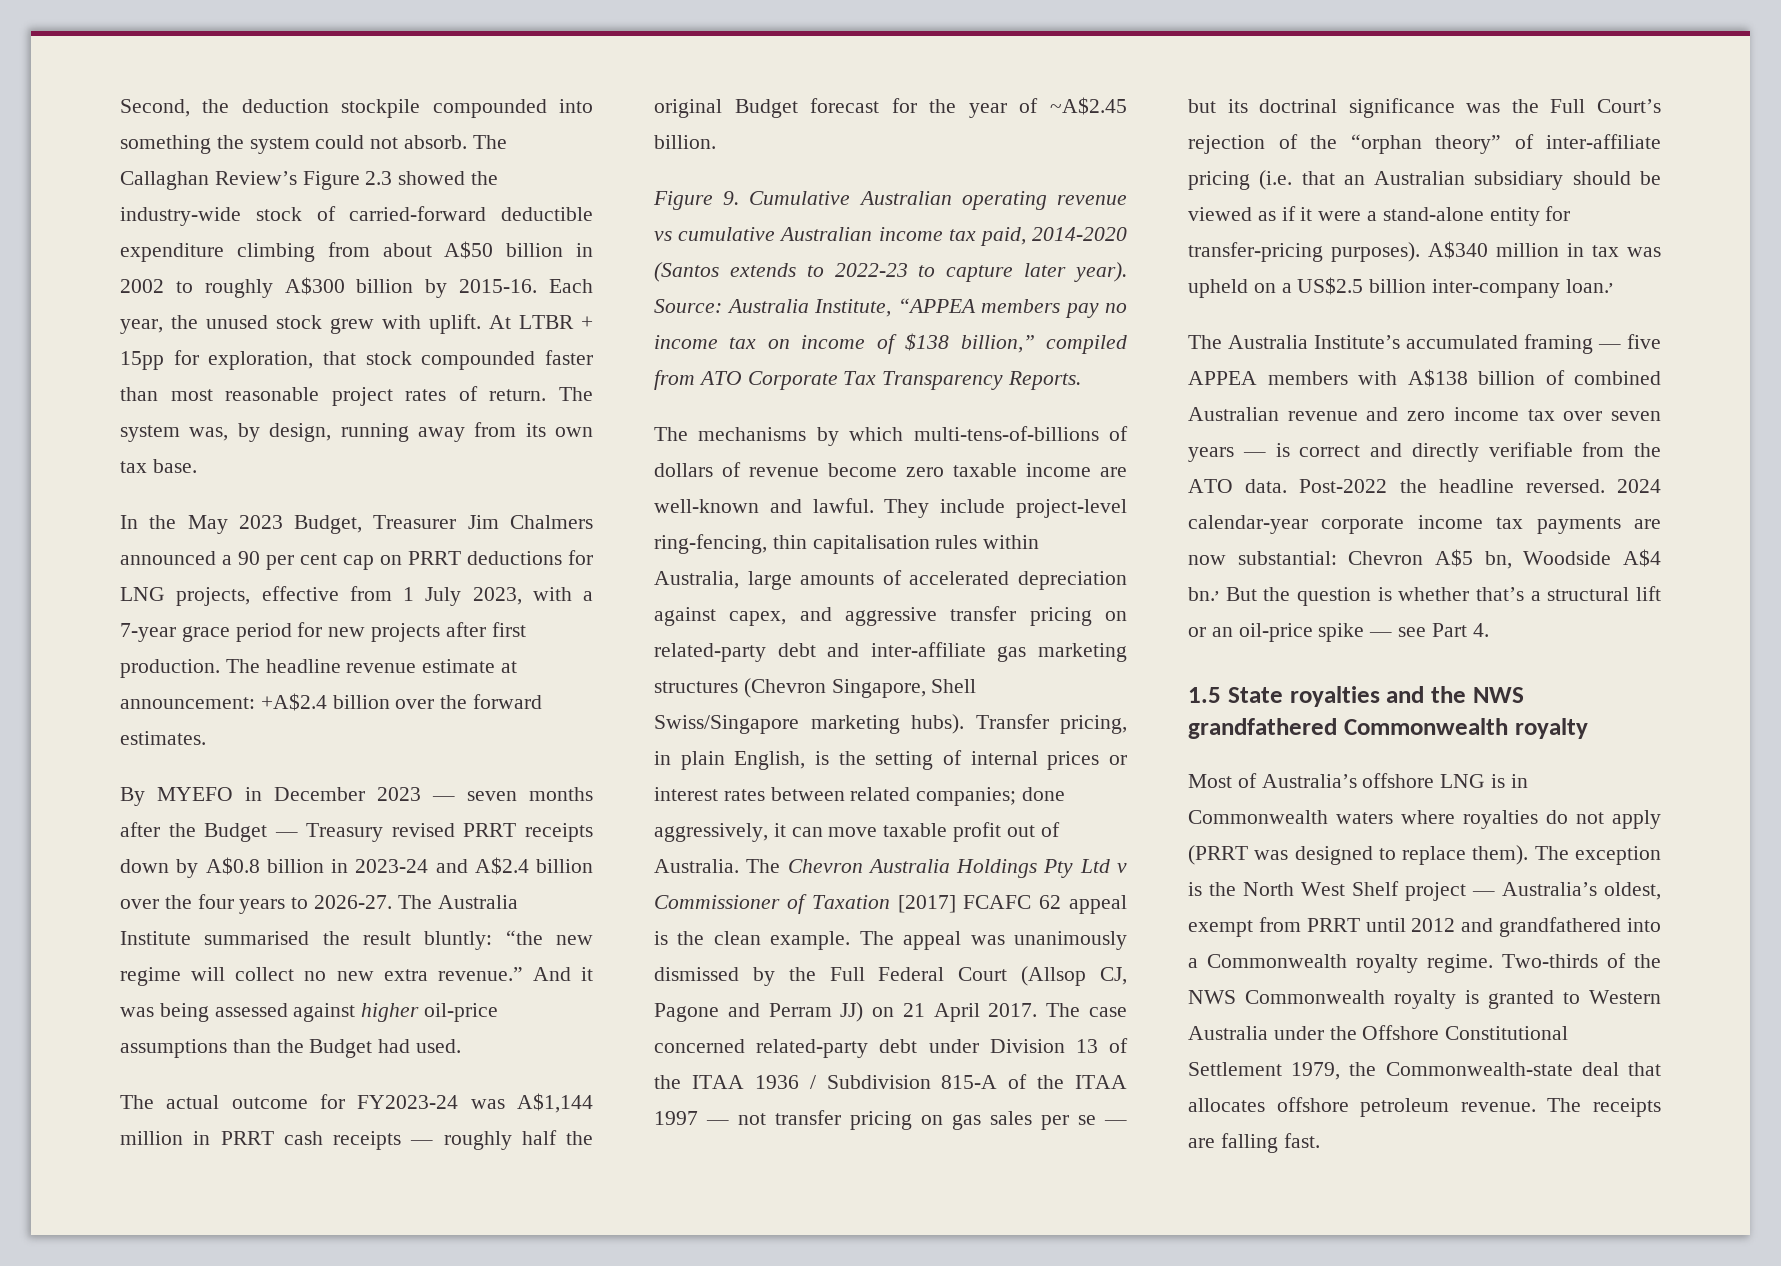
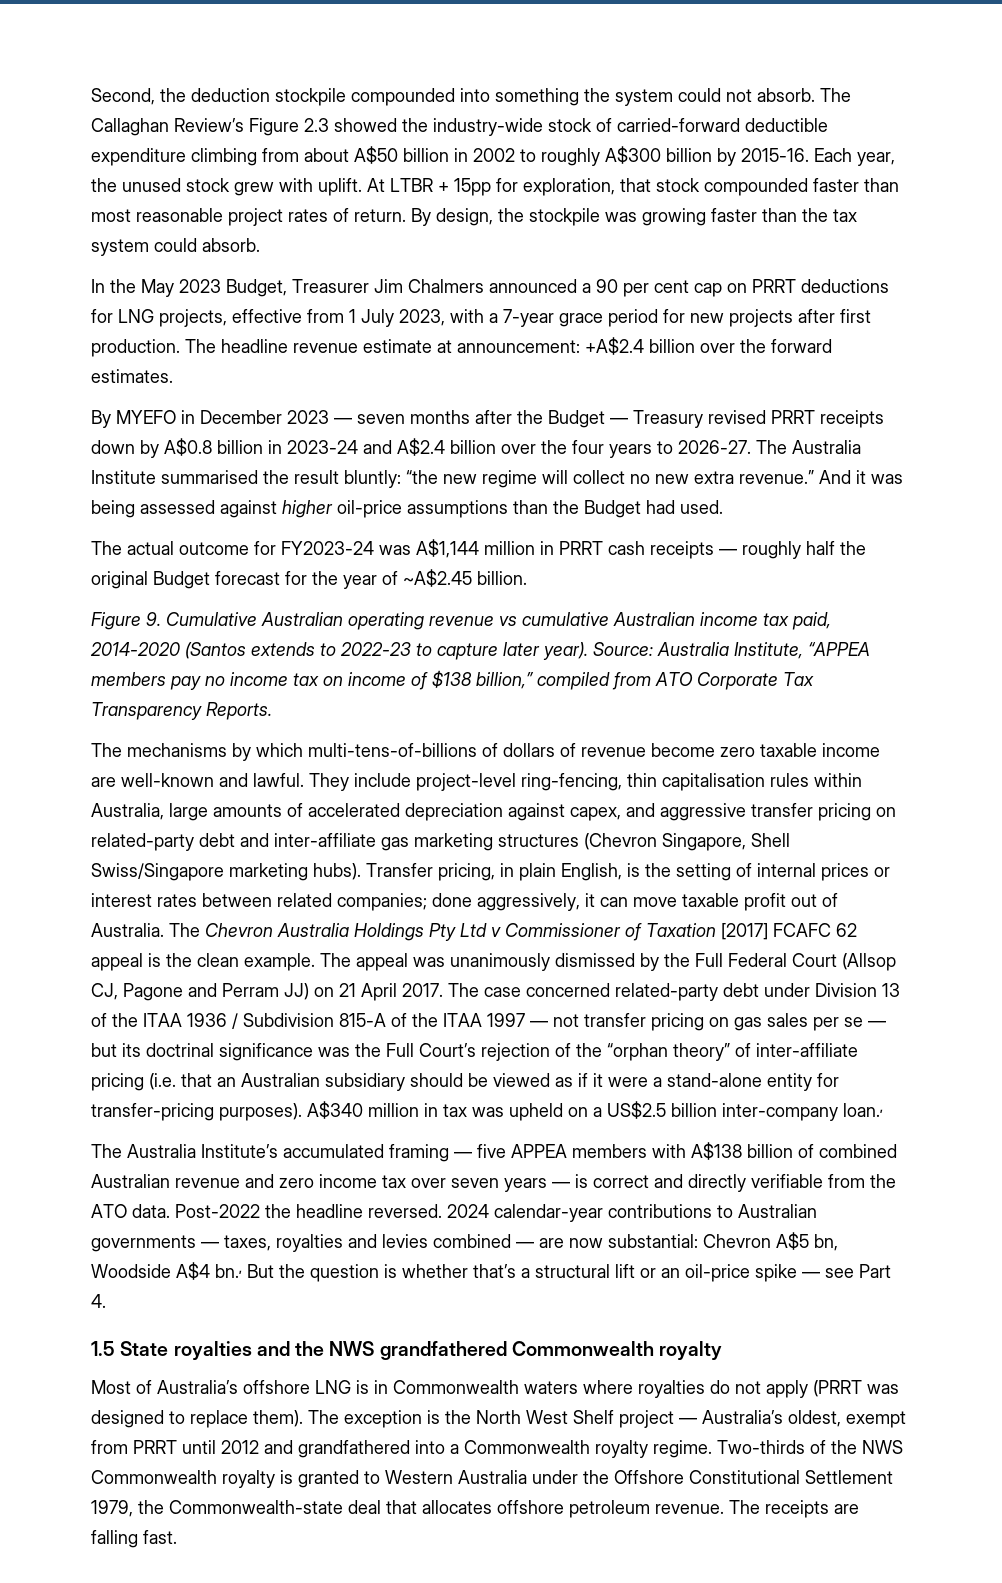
[559,387,593,401] [120,422,593,442] [120,459,197,473] The system was, by design, running away from its own tax base. -> [411,208,857,226] [91,238,260,256] By design, the stockpile was growing faster than the tax system could absorb.
[1321,515,1621,534] corporate income tax payments -> [608,1204,817,1218] [91,1234,534,1252] contributions to Australian governments — taxes, royalties and levies combined —

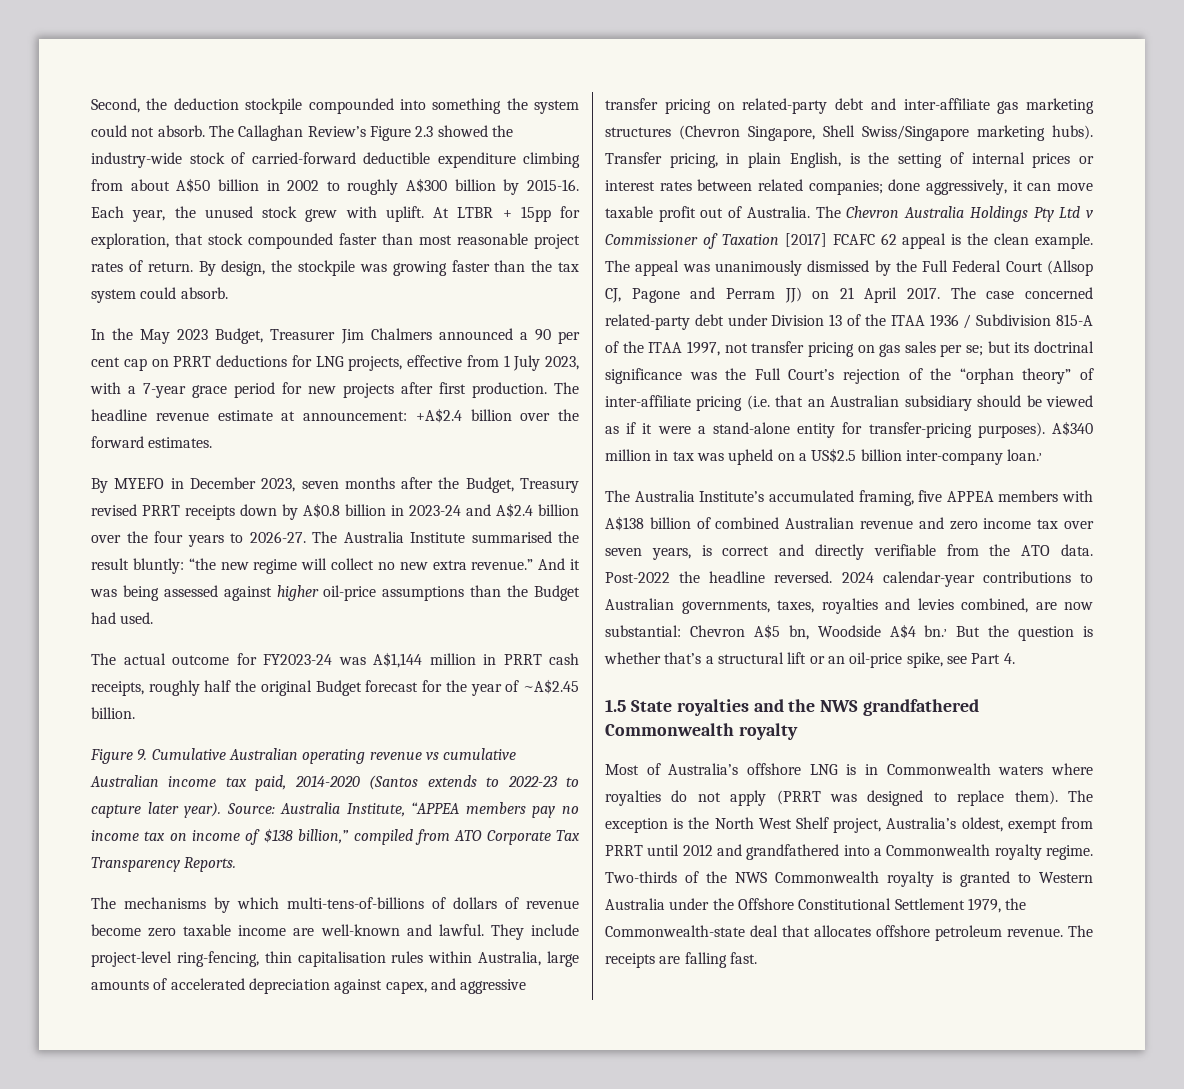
[287,410,352,424] 2023 — -> [261,478,296,492] 2023,
[548,410,628,428] Budget — -> [465,477,514,493] Budget,
[650,541,737,559] receipts — -> [91,681,144,696] receipts,
[487,1013,548,1027] 1997 — -> [686,341,720,356] 1997,
[844,1017,886,1027] se — -> [966,345,984,356] se;
[389,1144,472,1162] framing — -> [858,490,914,506] framing,
[504,1178,570,1192] years — -> [651,548,691,560] years,
[91,1235,219,1252] governments — -> [681,600,770,614] governments,
[433,1234,534,1248] combined — -> [961,598,1028,613] combined,
[755,1264,820,1282] spike — -> [906,652,943,668] spike,
[619,1410,697,1428] project — -> [833,818,882,833] project,

